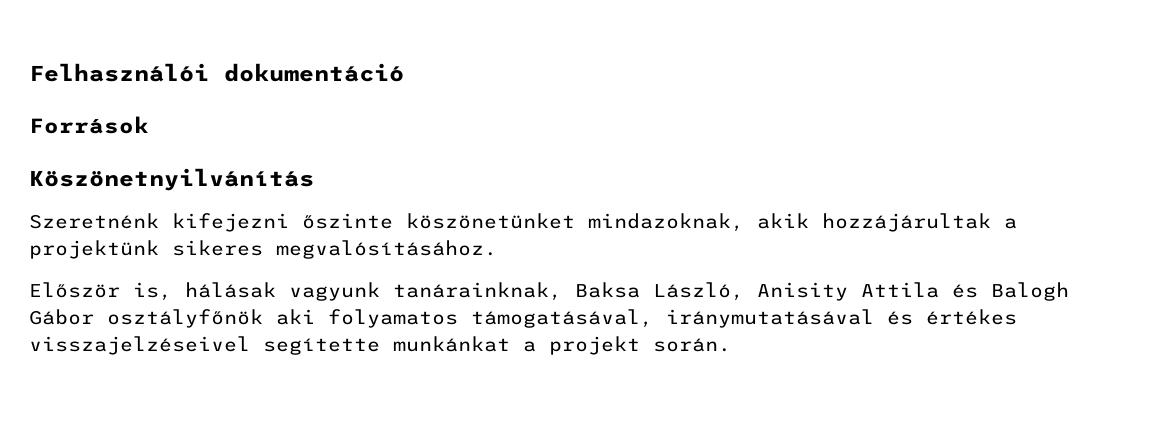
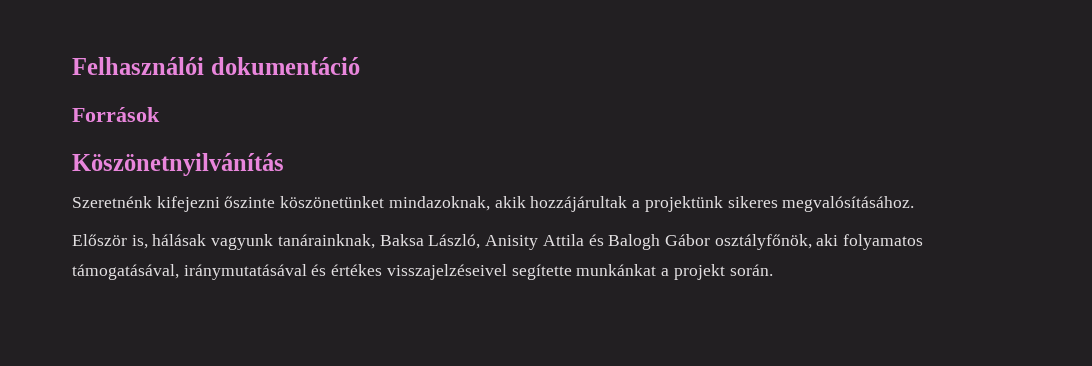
[107,309,263,328] osztályfőnök -> [714,234,812,250] osztályfőnök,

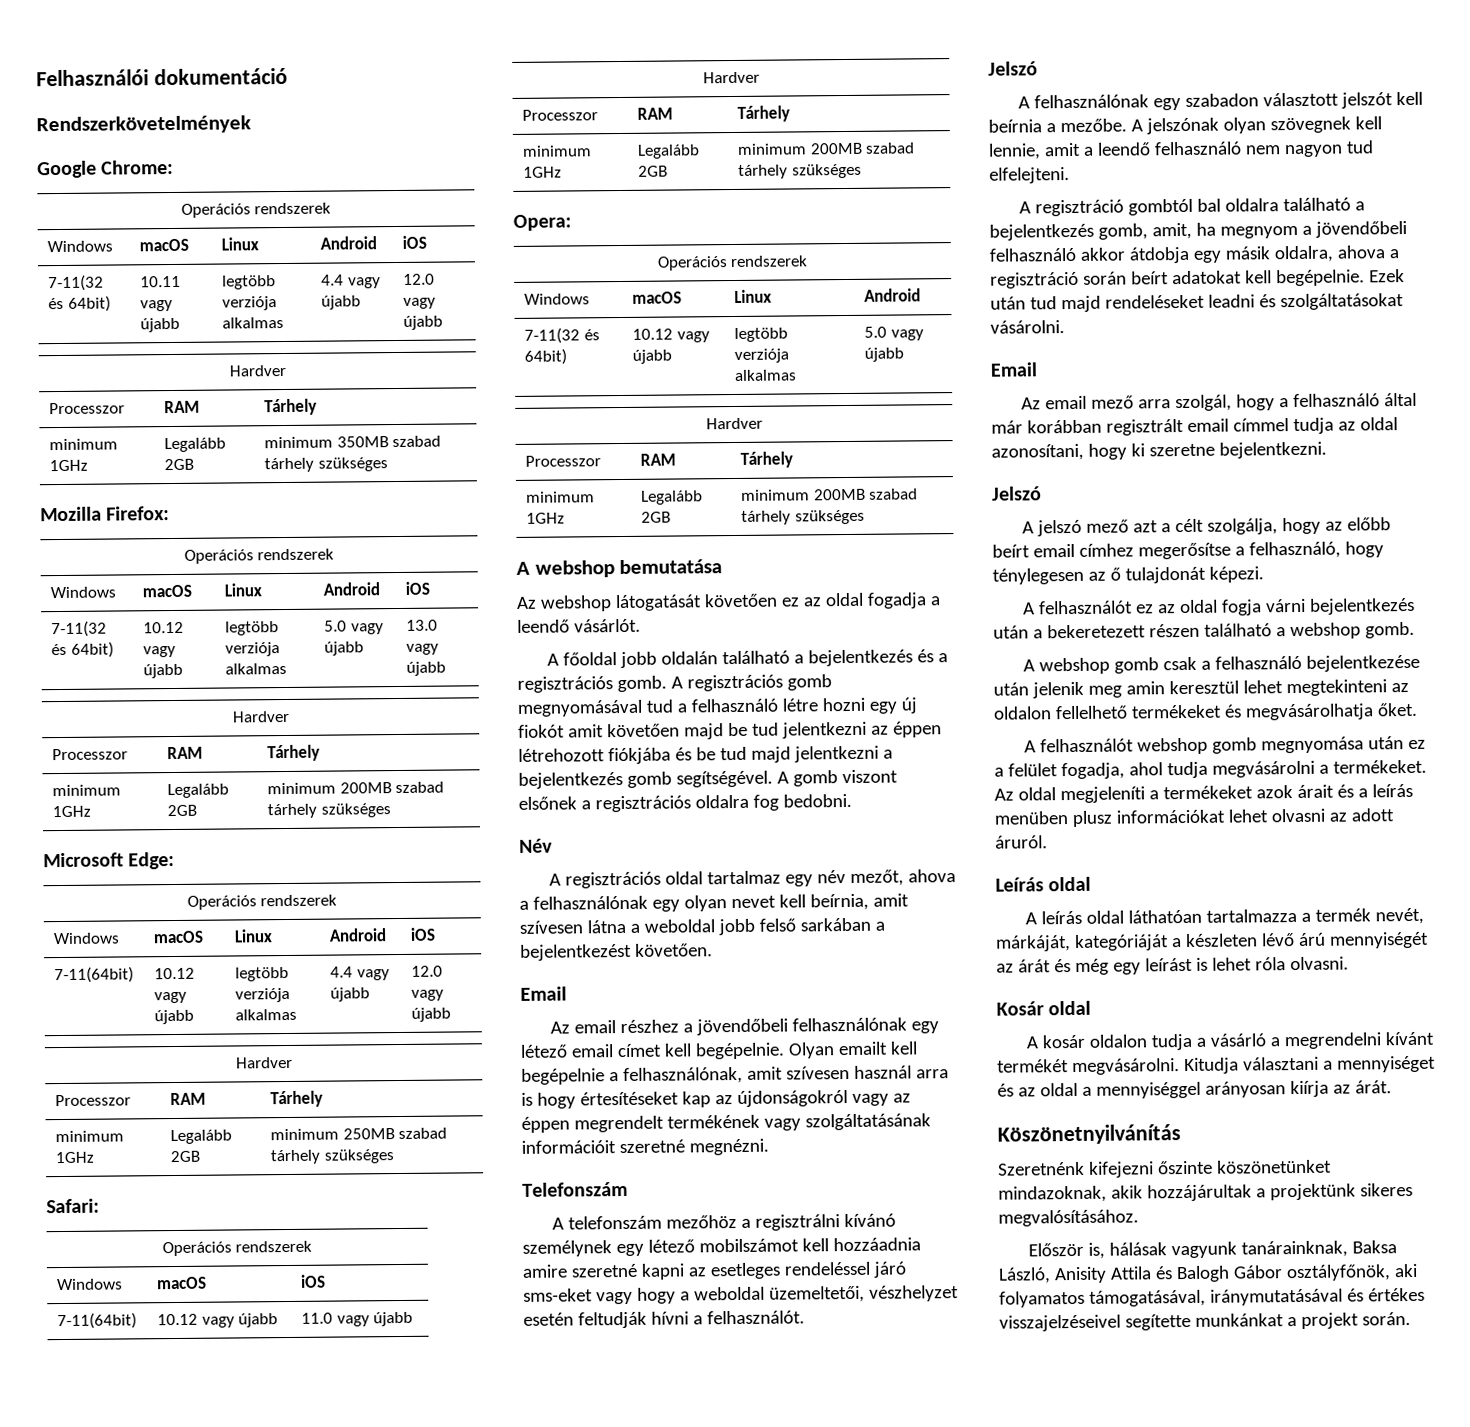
[72,107,160,122] Források -> [36,115,251,135] [37,159,175,179] [180,202,332,218] [47,240,114,253] [139,238,190,252] [221,237,260,251] [320,236,378,250] [402,235,428,249] [48,274,105,292] [48,295,111,312] [140,275,182,288] [140,299,174,312] [140,317,181,333] [222,275,277,290] [222,296,278,311] [222,316,285,329] [321,274,381,289] [321,295,362,310] [403,273,436,285] [403,297,437,309] [403,315,444,330] [228,364,286,377] [49,402,126,415] [164,400,201,414] [264,398,318,416] [49,438,119,451] [49,459,89,472] [164,437,227,453] [164,458,195,471] [264,435,442,449] [264,457,388,473] [40,506,171,522] [183,548,335,564] [50,586,117,599] [142,584,193,598] [224,583,263,597] [323,582,381,596] [405,581,431,595] [51,620,108,638] [51,641,114,658] [143,621,185,634] [143,645,177,658] [143,663,184,679] [225,621,280,636] [225,642,281,657] [225,662,288,675] [324,620,384,635] [324,641,365,656] [406,619,439,631] [406,643,440,655] [406,661,447,676] [231,710,290,723] [52,748,129,761] [167,746,204,760] [267,744,321,762] [52,784,122,797] [52,805,92,818] [167,783,230,799] [167,804,198,817] [267,781,445,795] [267,803,391,819] [43,851,176,870] [186,894,338,910] [53,932,121,945] [153,930,205,944] [234,929,274,943] [329,928,388,942] [410,927,437,941] [54,966,135,984] [154,967,196,980] [154,991,188,1004] [154,1009,195,1025] [235,966,290,982] [235,987,291,1003] [235,1008,298,1021] [330,966,390,981] [330,987,371,1002] [411,965,444,977] [411,989,445,1001] [411,1007,452,1022] [235,1056,293,1069] [55,1094,132,1107] [170,1092,207,1106] [270,1090,324,1108] [55,1130,125,1143] [55,1151,95,1164] [170,1129,233,1145] [170,1150,201,1163] [270,1127,448,1141] [270,1149,394,1165] [46,1198,100,1214] [161,1240,313,1257] [57,1278,124,1291] [156,1276,208,1290] [300,1274,327,1288] [57,1312,138,1330] [157,1313,279,1328] [301,1311,414,1327] [702,71,760,84] [522,109,599,121] [637,107,674,120] [737,105,791,122] [522,145,593,157] [523,166,563,178] [637,144,701,159] [638,165,669,177] [737,142,916,155] [738,163,862,179] [513,214,572,231] [656,255,809,271] [524,293,591,305] [632,291,683,304] [734,289,773,303] [864,288,922,302] [524,327,600,344] [524,348,568,365] [632,328,710,343] [632,349,673,364] [734,327,789,342] [734,348,790,363] [734,369,798,381] [864,326,924,341] [864,347,905,362] [705,417,763,430] [525,455,602,467] [640,453,677,466] [740,451,794,468] [526,491,596,503] [526,512,566,524] [641,490,704,505] [641,511,672,523] [741,488,919,501] [741,509,865,525] [516,559,723,578] [516,592,941,612] [517,618,641,633] [547,649,949,669] [517,674,832,693] [517,697,918,717] [518,721,942,740] [518,745,893,765] [518,769,898,789] [518,793,852,813] [519,838,553,853] [549,869,957,889] [519,893,909,912] [519,917,885,936] [520,943,713,961] [520,986,567,1001] [550,1017,940,1036] [520,1041,918,1060] [521,1065,949,1085] [521,1090,911,1109] [521,1113,931,1133] [521,1138,769,1156] [522,1181,628,1197] [552,1213,897,1231] [522,1237,921,1257] [522,1261,907,1280] [523,1285,959,1305] [523,1310,805,1329] [988,61,1038,76] [1018,91,1424,111] [988,116,1382,135] [988,140,1374,160] [989,167,1070,184] [1019,197,1366,217] [989,221,1407,241] [989,245,1399,264] [990,269,1405,289] [990,293,1404,313] [990,320,1065,334] [990,362,1038,377] [1021,392,1418,412] [991,417,1398,436] [991,441,1327,461] [991,486,1042,501] [1022,517,1392,537] [992,541,1384,560] [992,566,1264,585] [1023,597,1416,616] [993,621,1415,640] [1023,654,1421,675] [993,679,1409,699] [993,702,1418,721] [1024,736,1427,755] [994,759,1427,780] [994,783,1413,804] [994,808,1394,828] [995,835,1048,849] [995,876,1092,892] [1025,907,1425,925] [995,931,1429,952] [996,956,1349,975] [996,1000,1092,1016] [1026,1031,1435,1051] [997,1055,1436,1076] [997,1080,1392,1099] Rendszerkövetelmények // Google Chrome: // Operációs rendszerek // Windows | macOS | Linux | Android | iOS // 7-11(32 és 64bit) | 10.11 vagy újabb | legtöbb verziója alkalmas | 4.4 vagy újabb | 12.0 vagy újabb // Hardver // Processzor | RAM | Tárhely // minimum 1GHz | Legalább 2GB | minimum 350MB szabad tárhely szükséges // Mozilla Firefox: // Operációs rendszerek // Windows | macOS | Linux | Android | iOS // 7-11(32 és 64bit) | 10.12 vagy újabb | legtöbb verziója alkalmas | 5.0 vagy újabb | 13.0 vagy újabb // Hardver // Processzor | RAM | Tárhely // minimum 1GHz | Legalább 2GB | minimum 200MB szabad tárhely szükséges // Microsoft Edge: // Operációs rendszerek // Windows | macOS | Linux | Android | iOS // 7-11(64bit) | 10.12 vagy újabb | legtöbb verziója alkalmas | 4.4 vagy újabb | 12.0 vagy újabb // Hardver // Processzor | RAM | Tárhely // minimum 1GHz | Legalább 2GB | minimum 250MB szabad tárhely szükséges // Safari: // Operációs rendszerek // Windows | macOS | iOS // 7-11(64bit) | 10.12 vagy újabb | 11.0 vagy újabb // Hardver // Processzor | RAM | Tárhely // minimum 1GHz | Legalább 2GB | minimum 200MB szabad tárhely szükséges // Opera: // Operációs rendszerek // Windows | macOS | Linux | Android // 7-11(32 és 64bit) | 10.12 vagy újabb | legtöbb verziója alkalmas | 5.0 vagy újabb // Hardver // Processzor | RAM | Tárhely // minimum 1GHz | Legalább 2GB | minimum 200MB szabad tárhely szükséges // A webshop bemutatása // Az webshop látogatását követően ez az oldal fogadja a leendő vásárlót. // A főoldal jobb oldalán található a bejelentkezés és a regisztrációs gomb. A regisztrációs gomb megnyomásával tud a felhasználó létre hozni egy új fiokót amit követően majd be tud jelentkezni az éppen létrehozott fiókjába és be tud majd jelentkezni a bejelentkezés gomb segítségével. A gomb viszont elsőnek a regisztrációs oldalra fog bedobni. // Név // A regisztrációs oldal tartalmaz egy név mezőt, ahova a felhasználónak egy olyan nevet kell beírnia, amit szívesen látna a weboldal jobb felső sarkában a bejelentkezést követően. // Email // Az email részhez a jövendőbeli felhasználónak egy létező email címet kell begépelnie. Olyan emailt kell begépelnie a felhasználónak, amit szívesen használ arra is hogy értesítéseket kap az újdonságokról vagy az éppen megrendelt termékének vagy szolgáltatásának információit szeretné megnézni. // Telefonszám // A telefonszám mezőhöz a regisztrálni kívánó személynek egy létező mobilszámot kell hozzáadnia amire szeretné kapni az esetleges rendeléssel járó sms-eket vagy hogy a weboldal üzemeltetői, vészhelyzet esetén feltudják hívni a felhasználót. // Jelszó // A felhasználónak egy szabadon választott jelszót kell beírnia a mezőbe. A jelszónak olyan szövegnek kell lennie, amit a leendő felhasználó nem nagyon tud elfelejteni. // A regisztráció gombtól bal oldalra található a bejelentkezés gomb, amit, ha megnyom a jövendőbeli felhasználó akkor átdobja egy másik oldalra, ahova a regisztráció során beírt adatokat kell begépelnie. Ezek után tud majd rendeléseket leadni és szolgáltatásokat vásárolni. // Email // Az email mező arra szolgál, hogy a felhasználó által már korábban regisztrált email címmel tudja az oldal azonosítani, hogy ki szeretne bejelentkezni. // Jelszó // A jelszó mező azt a célt szolgálja, hogy az előbb beírt email címhez megerősítse a felhasználó, hogy ténylegesen az ő tulajdonát képezi. // A felhasználót ez az oldal fogja várni bejelentkezés után a bekeretezett részen található a webshop gomb. // A webshop gomb csak a felhasználó bejelentkezése után jelenik meg amin keresztül lehet megtekinteni az oldalon fellelhető termékeket és megvásárolhatja őket. // A felhasználót webshop gomb megnyomása után ez a felület fogadja, ahol tudja megvásárolni a termékeket. Az oldal megjeleníti a termékeket azok árait és a leírás menüben plusz információkat lehet olvasni az adott áruról. // Leírás oldal // A leírás oldal láthatóan tartalmazza a termék nevét, márkáját, kategóriáját a készleten lévő árú mennyiségét az árát és még egy leírást is lehet róla olvasni. // Kosár oldal // A kosár oldalon tudja a vásárló a megrendelni kívánt termékét megvásárolni. Kitudja választani a mennyiséget és az oldal a mennyiséggel arányosan kiírja az árát.

